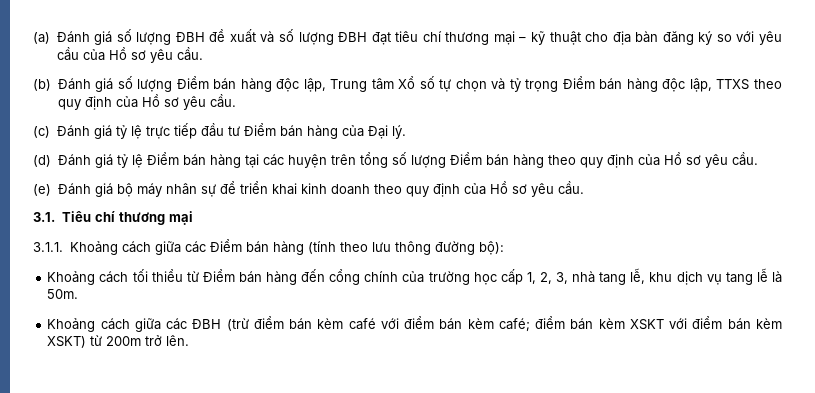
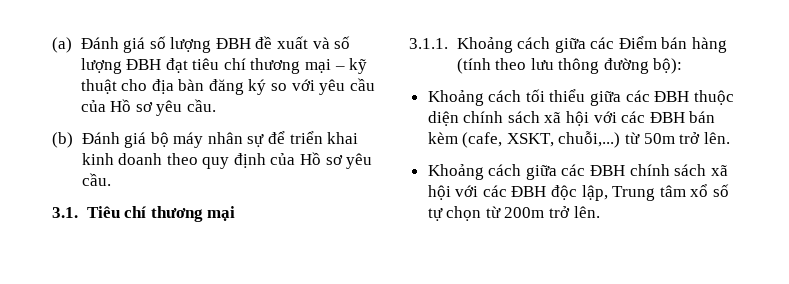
[117,76,783,92] [57,94,236,110] [33,123,406,139] [33,152,758,168] [33,183,113,197] số lượng Điểm bán hàng độc lập, Trung tâm Xổ số tự chọn và tỷ trọng Điểm bán hàng độc lập, TTXS theo quy định của Hồ sơ yêu cầu. // (c) Đánh giá tỷ lệ trực tiếp đầu tư Điểm bán hàng của Đại lý. // (d) Đánh giá tỷ lệ Điểm bán hàng tại các huyện trên tổng số lượng Điểm bán hàng theo quy định của Hồ sơ yêu cầu. // (e) Đánh giá -> (147, 140) none
[186,268,782,285] [47,289,79,299] từ Điểm bán hàng đến cổng chính của trường học cấp 1, 2, 3, nhà tang lễ, khu dịch vụ tang lễ là 50m. -> [590,90,734,106] [427,111,716,126] [427,131,730,148] giữa các ĐBH thuộc diện chính sách xã hội với các ĐBH bán kèm (cafe, XSKT, chuỗi,...) từ 50m trở lên.
[226,316,782,332] [47,336,87,348] (trừ điểm bán kèm café với điểm bán kèm café; điểm bán kèm XSKT với điểm bán kèm XSKT) -> [629,164,728,176] [427,184,730,201] [427,206,482,221] chính sách xã hội với các ĐBH độc lập, Trung tâm xổ số tự chọn

